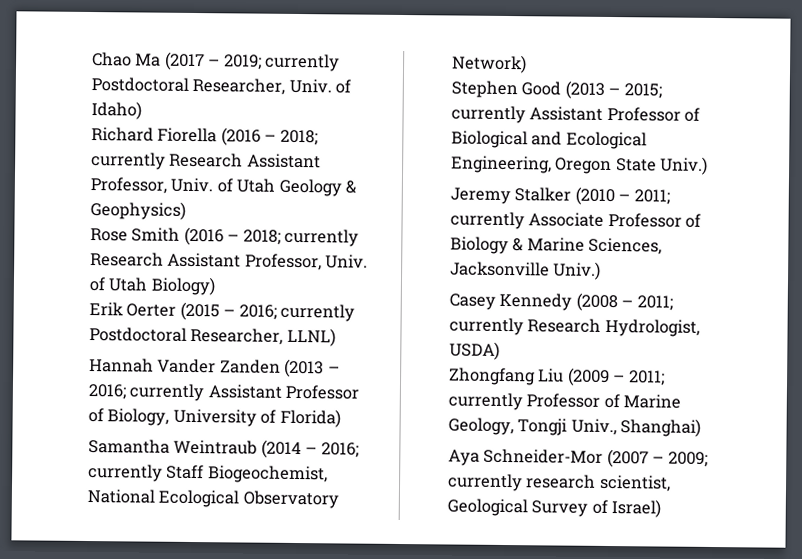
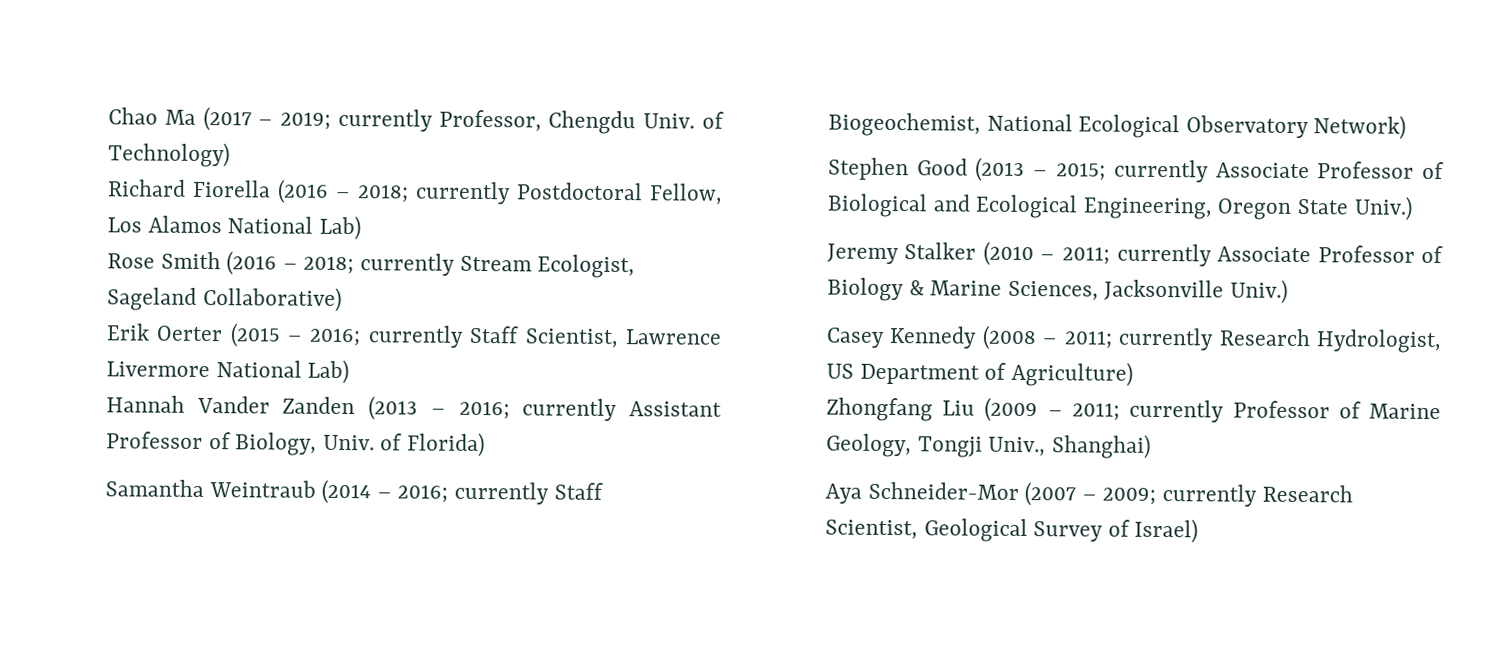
[90,77,352,95] [90,101,142,120] Postdoctoral Researcher, Univ. of Idaho) -> [438,109,724,135] [107,142,230,168] Professor, Chengdu Univ. of Technology)
[169,152,321,169] [89,177,357,197] [89,201,186,220] Research Assistant Professor, Univ. of Utah Geology & Geophysics) -> [515,182,723,205] [106,215,361,241] Postdoctoral Fellow, Los Alamos National Lab)
[89,252,369,271] [88,276,216,296] Research Assistant Professor, Univ. of Utah Biology) -> [459,254,636,279] [106,286,342,312] Stream Ecologist, Sageland Collaborative)
[88,327,336,347] Postdoctoral Researcher, LLNL) -> [469,325,722,349] [105,359,350,385] Staff Scientist, Lawrence Livermore National Lab)
[172,408,257,427] University -> [322,434,375,451] Univ.
[529,106,604,121] Assistant -> [1215,162,1310,179] Associate
[448,341,500,360] USDA) -> [825,361,1133,387] US Department of Agriculture)
[526,474,671,492] research scientist, -> [1261,484,1353,503] [824,519,918,540] Research Scientist,

